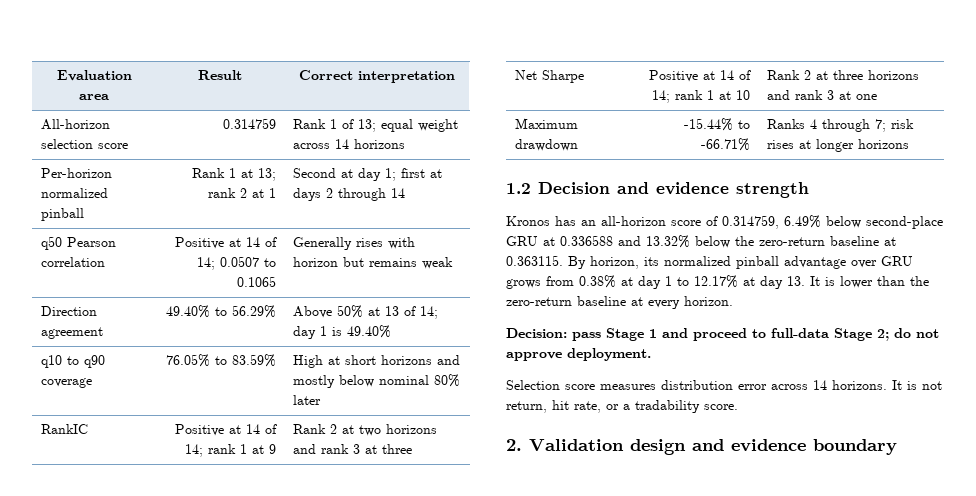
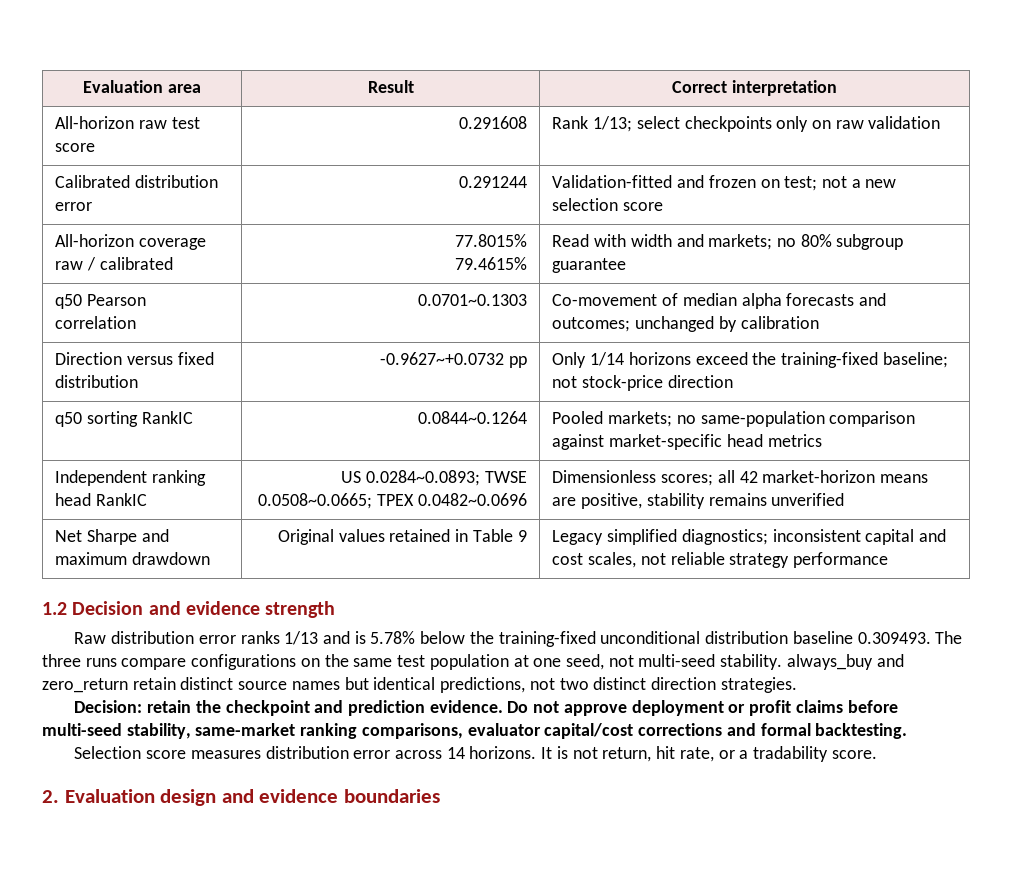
[41,139,129,149] [222,118,276,129] [293,119,459,132] [293,139,406,149] [41,168,113,178] [41,188,109,198] [41,208,85,221] [191,168,276,181] [207,188,276,198] [293,168,443,181] [293,188,406,201] [41,236,117,250] [41,257,106,267] [174,237,277,249] [196,256,276,270] [236,276,276,287] [293,237,416,250] [293,257,454,269] [41,306,98,316] [41,327,104,339] [165,305,276,318] [293,305,439,319] [293,325,392,339] [41,355,106,368] [41,378,93,388] [165,354,276,367] [293,355,461,368] [293,374,461,388] [293,395,322,405] [41,424,89,434] [174,424,277,436] [184,444,276,457] [293,424,438,436] [293,444,413,454] [515,70,585,83] [648,70,751,82] [651,90,750,103] [767,70,920,80] [767,90,878,100] [515,118,579,129] [515,139,579,151] [683,118,750,131] [700,138,750,151] [767,119,915,132] [767,139,910,152] selection score | 0.314759 | Rank 1 of 13; equal weight across 14 horizons // Per-horizon normalized pinball | Rank 1 at 13; rank 2 at 1 | Second at day 1; first at days 2 through 14 // q50 Pearson correlation | Positive at 14 of 14; 0.0507 to 0.1065 | Generally rises with horizon but remains weak // Direction agreement | 49.40% to 56.29% | Above 50% at 13 of 14; day 1 is 49.40% // q10 to q90 coverage | 76.05% to 83.59% | High at short horizons and mostly below nominal 80% later // RankIC | Positive at 14 of 14; rank 1 at 9 | Rank 2 at two horizons and rank 3 at three // Net Sharpe | Positive at 14 of 14; rank 1 at 10 | Rank 2 at three horizons and rank 3 at one // Maximum drawdown | -15.44% to -66.71% | Ranks 4 through 7; risk rises at longer horizons -> [139,117,200,129] [55,143,96,152] [458,116,527,129] [552,116,941,132] [55,175,219,188] [55,202,93,211] [458,176,527,188] [552,175,897,191] [552,198,664,211] [55,234,207,250] [55,257,173,271] [454,234,527,247] [454,257,527,270] [552,234,904,250] [552,258,627,273] [55,294,147,309] [55,316,137,329] [417,294,527,306] [552,293,887,309] [552,316,819,332] [55,352,214,365] [55,375,139,388] [379,352,527,368] [552,352,948,368] [552,375,733,391] [55,411,193,427] [417,411,527,424] [552,411,916,427] [552,434,822,450] [55,470,207,486] [55,493,148,506] [341,470,527,486] [258,493,527,509] [552,470,929,486] [552,493,845,509] [55,529,169,545] [55,552,211,565] [277,529,527,545] [552,529,947,545] [552,552,889,568] raw test score | 0.291608 | Rank 1/13; select checkpoints only on raw validation // Calibrated distribution error | 0.291244 | Validation-fitted and frozen on test; not a new selection score // All-horizon coverage raw / calibrated | 77.8015% // 79.4615% | Read with width and markets; no 80% subgroup guarantee // q50 Pearson correlation | 0.0701~0.1303 | Co-movement of median alpha forecasts and outcomes; unchanged by calibration // Direction versus fixed distribution | -0.9627~+0.0732 pp | Only 1/14 horizons exceed the training-fixed baseline; not stock-price direction // q50 sorting RankIC | 0.0844~0.1264 | Pooled markets; no same-population comparison against market-specific head metrics // Independent ranking head RankIC | US 0.0284~0.0893; TWSE 0.0508~0.0665; TPEX 0.0482~0.0696 | Dimensionless scores; all 42 market-horizon means are positive, stability remains unverified // Net Sharpe and maximum drawdown | Original values retained in Table 9 | Legacy simplified diagnostics; inconsistent capital and cost scales, not reliable strategy performance
[506,215,943,229] [506,235,896,248] [506,255,913,269] [506,275,929,289] [506,296,733,309] [506,328,939,341] [506,348,651,361] Kronos has an all-horizon score of 0.314759, 6.49% below second-place GRU at 0.336588 and 13.32% below the zero-return baseline at 0.363115. By horizon, its normalized pinball advantage over GRU grows from 0.38% at day 1 to 12.17% at day 13. It is lower than the zero-return baseline at every horizon. // Decision: pass Stage 1 and proceed to full-data Stage 2; do not approve deployment. -> [74,631,963,647] [42,654,904,670] [42,677,797,693] [74,700,898,716] [42,723,908,739] Raw distribution error ranks 1/13 and is 5.78% below the training-fixed unconditional distribution baseline 0.309493. The three runs compare configurations on the same test population at one seed, not multi-seed stability. always_buy and zero_return retain distinct source names but identical predictions, not two distinct direction strategies. // Decision: retain the checkpoint and prediction evidence. Do not approve deployment or profit claims before multi-seed stability, same-market ranking comparisons, evaluator capital/cost corrections and formal backtesting.
[529,439,624,451] Validation -> [64,789,155,803] Evaluation
[813,439,897,455] boundary -> [343,789,440,803] boundaries

